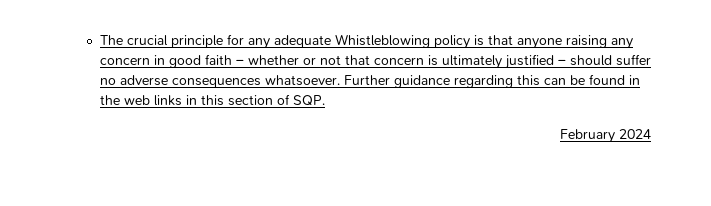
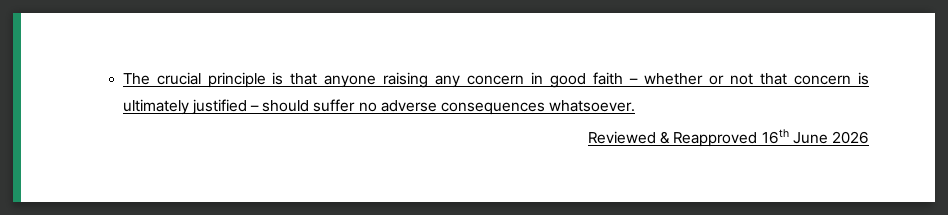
[226,34,470,49] for any adequate Whistleblowing policy -> (266, 80) none
[343,74,640,88] [99,94,325,106] [560,129,651,143] Further guidance regarding this can be found in the web links in this section of SQP. // February 2024 -> [588,129,869,147] // Reviewed & Reapproved 16th June 2026

